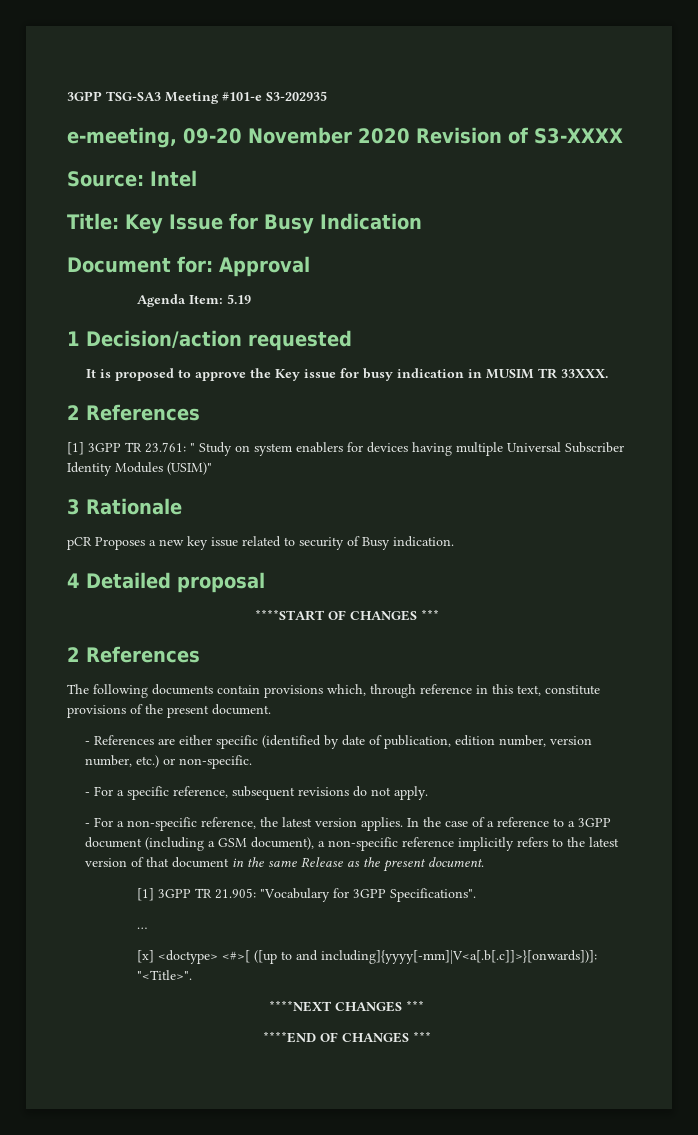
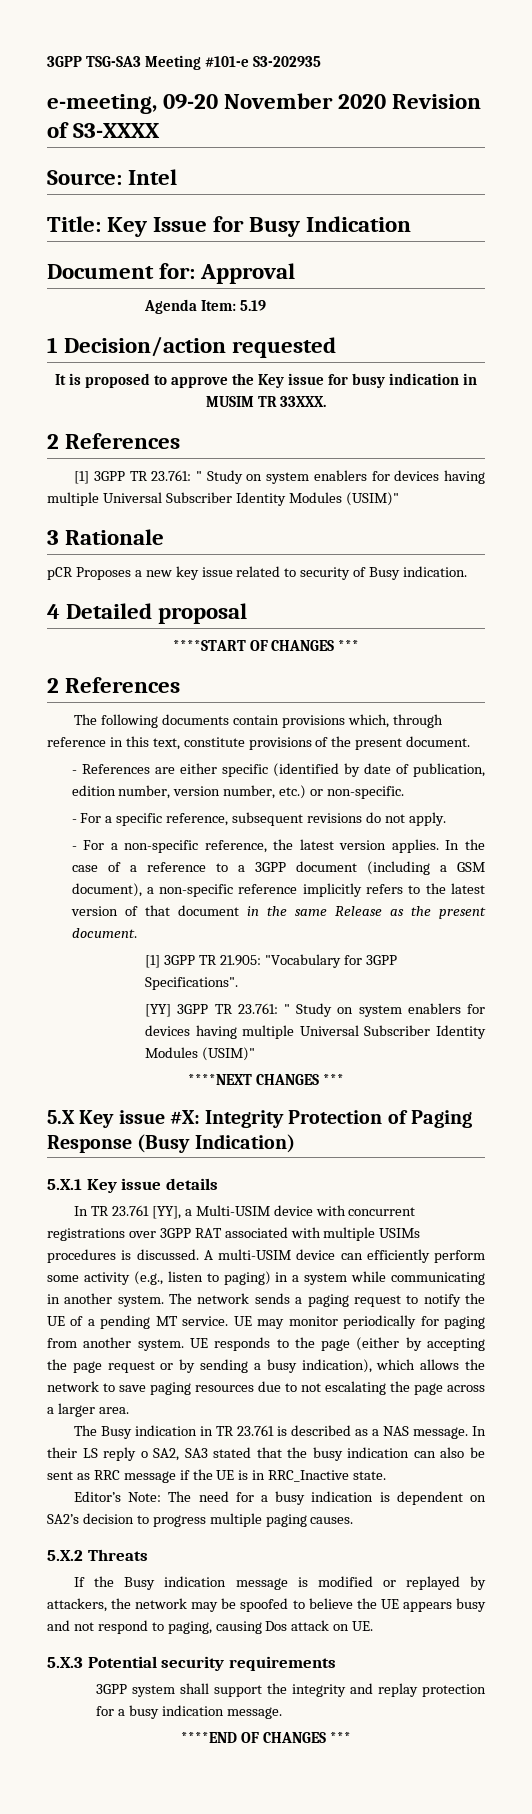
[137,927,148,929] [137,950,598,964] [137,970,193,980] [269,1000,424,1012] … // [x] <doctype> <#>[ ([up to and including]{yyyy[-mm]|V<a[.b[.c]]>}[onwards])]: "<Title>". // ****NEXT CHANGES *** -> [145,1003,485,1017] [145,1025,486,1039] [145,1047,256,1061] [188,1074,344,1085] [47,1110,472,1128] [47,1134,295,1153] [47,1178,218,1193] [74,1205,416,1219] [47,1227,421,1241] [47,1249,485,1263] [47,1271,485,1285] [47,1293,486,1307] [47,1315,485,1329] [47,1337,486,1351] [47,1359,485,1373] [47,1381,485,1395] [47,1403,129,1417] [74,1425,487,1439] [47,1447,486,1461] [47,1469,387,1483] [74,1491,487,1505] [47,1513,354,1527] [47,1549,148,1561] [74,1576,486,1590] [47,1598,486,1612] [47,1620,374,1634] [47,1656,336,1671] [96,1683,486,1697] [96,1705,282,1719] [YY] 3GPP TR 23.761: " Study on system enablers for devices having multiple Universal Subscriber Identity Modules (USIM)" // ****NEXT CHANGES *** // 5.X Key issue #X: Integrity Protection of Paging Response (Busy Indication) // 5.X.1 Key issue details // In TR 23.761 [YY], a Multi-USIM device with concurrent registrations over 3GPP RAT associated with multiple USIMs procedures is discussed. A multi-USIM device can efficiently perform some activity (e.g., listen to paging) in a system while communicating in another system. The network sends a paging request to notify the UE of a pending MT service. UE may monitor periodically for paging from another system. UE responds to the page (either by accepting the page request or by sending a busy indication), which allows the network to save paging resources due to not escalating the page across a larger area. // The Busy indication in TR 23.761 is described as a NAS message. In their LS reply o SA2, SA3 stated that the busy indication can also be sent as RRC message if the UE is in RRC_Inactive state. // Editor’s Note: The need for a busy indication is dependent on SA2’s decision to progress multiple paging causes. // 5.X.2 Threats // If the Busy indication message is modified or replayed by attackers, the network may be spoofed to believe the UE appears busy and not respond to paging, causing Dos attack on UE. // 5.X.3 Potential security requirements // 3GPP system shall support the integrity and replay protection for a busy indication message.

